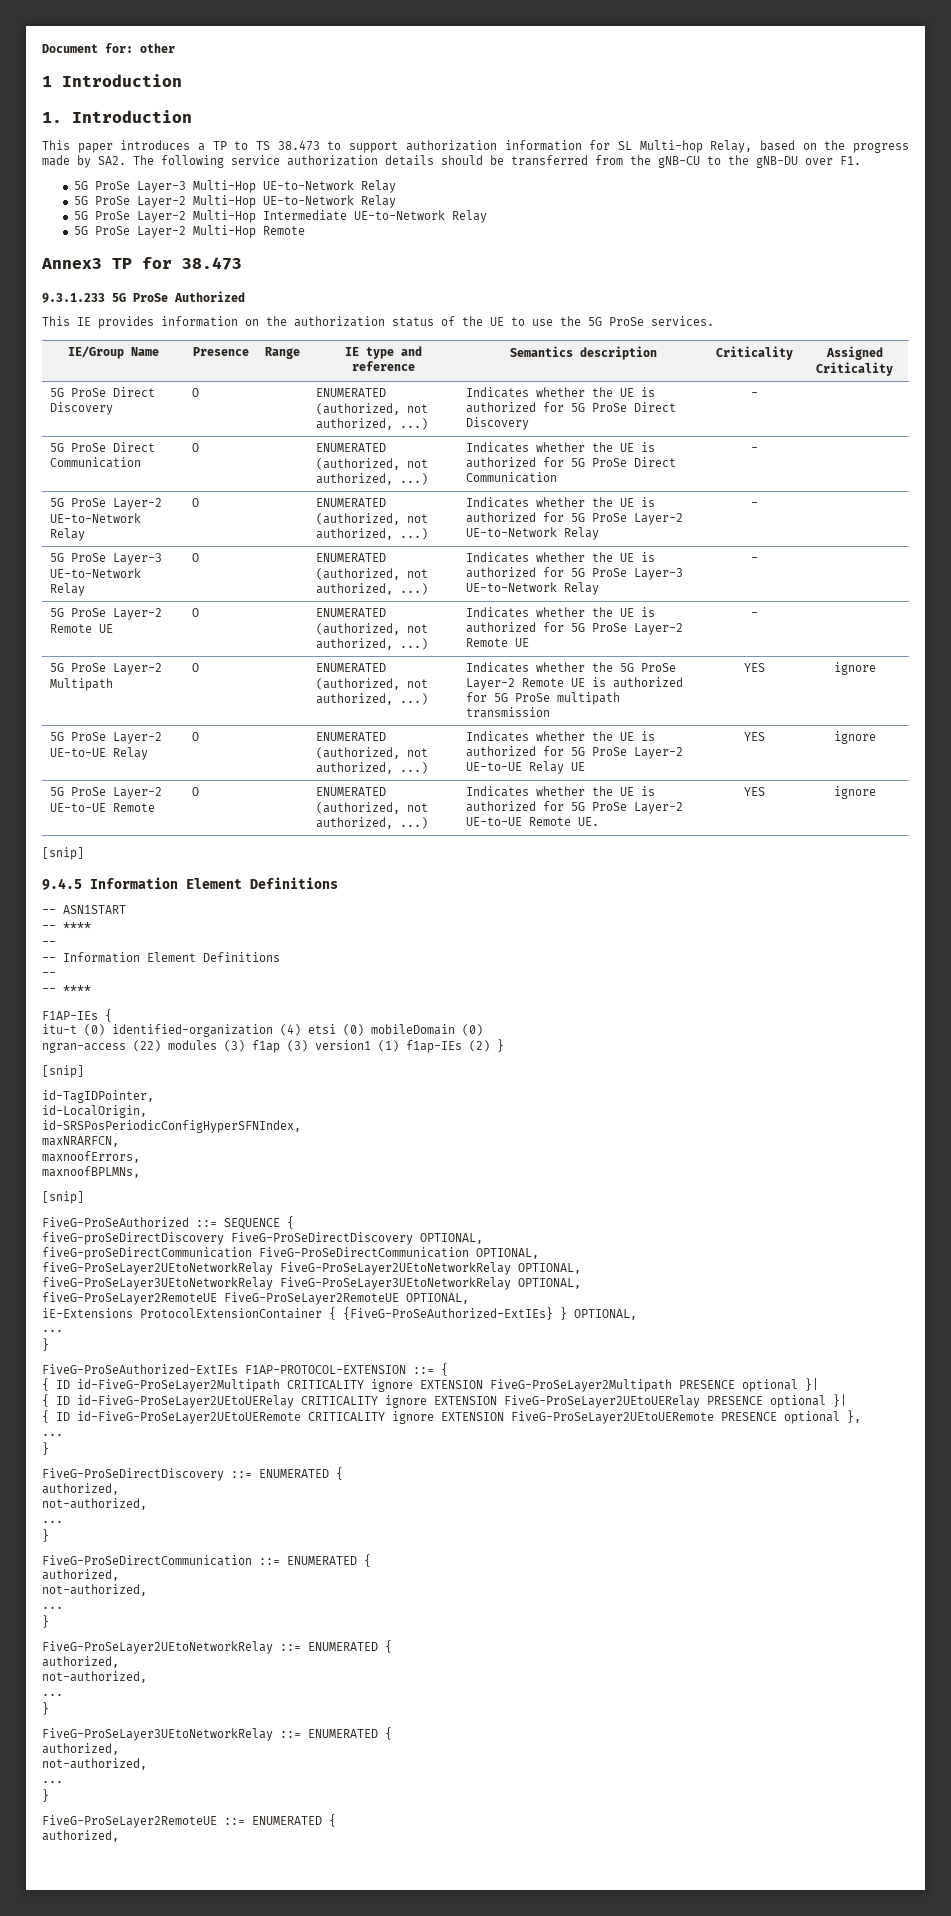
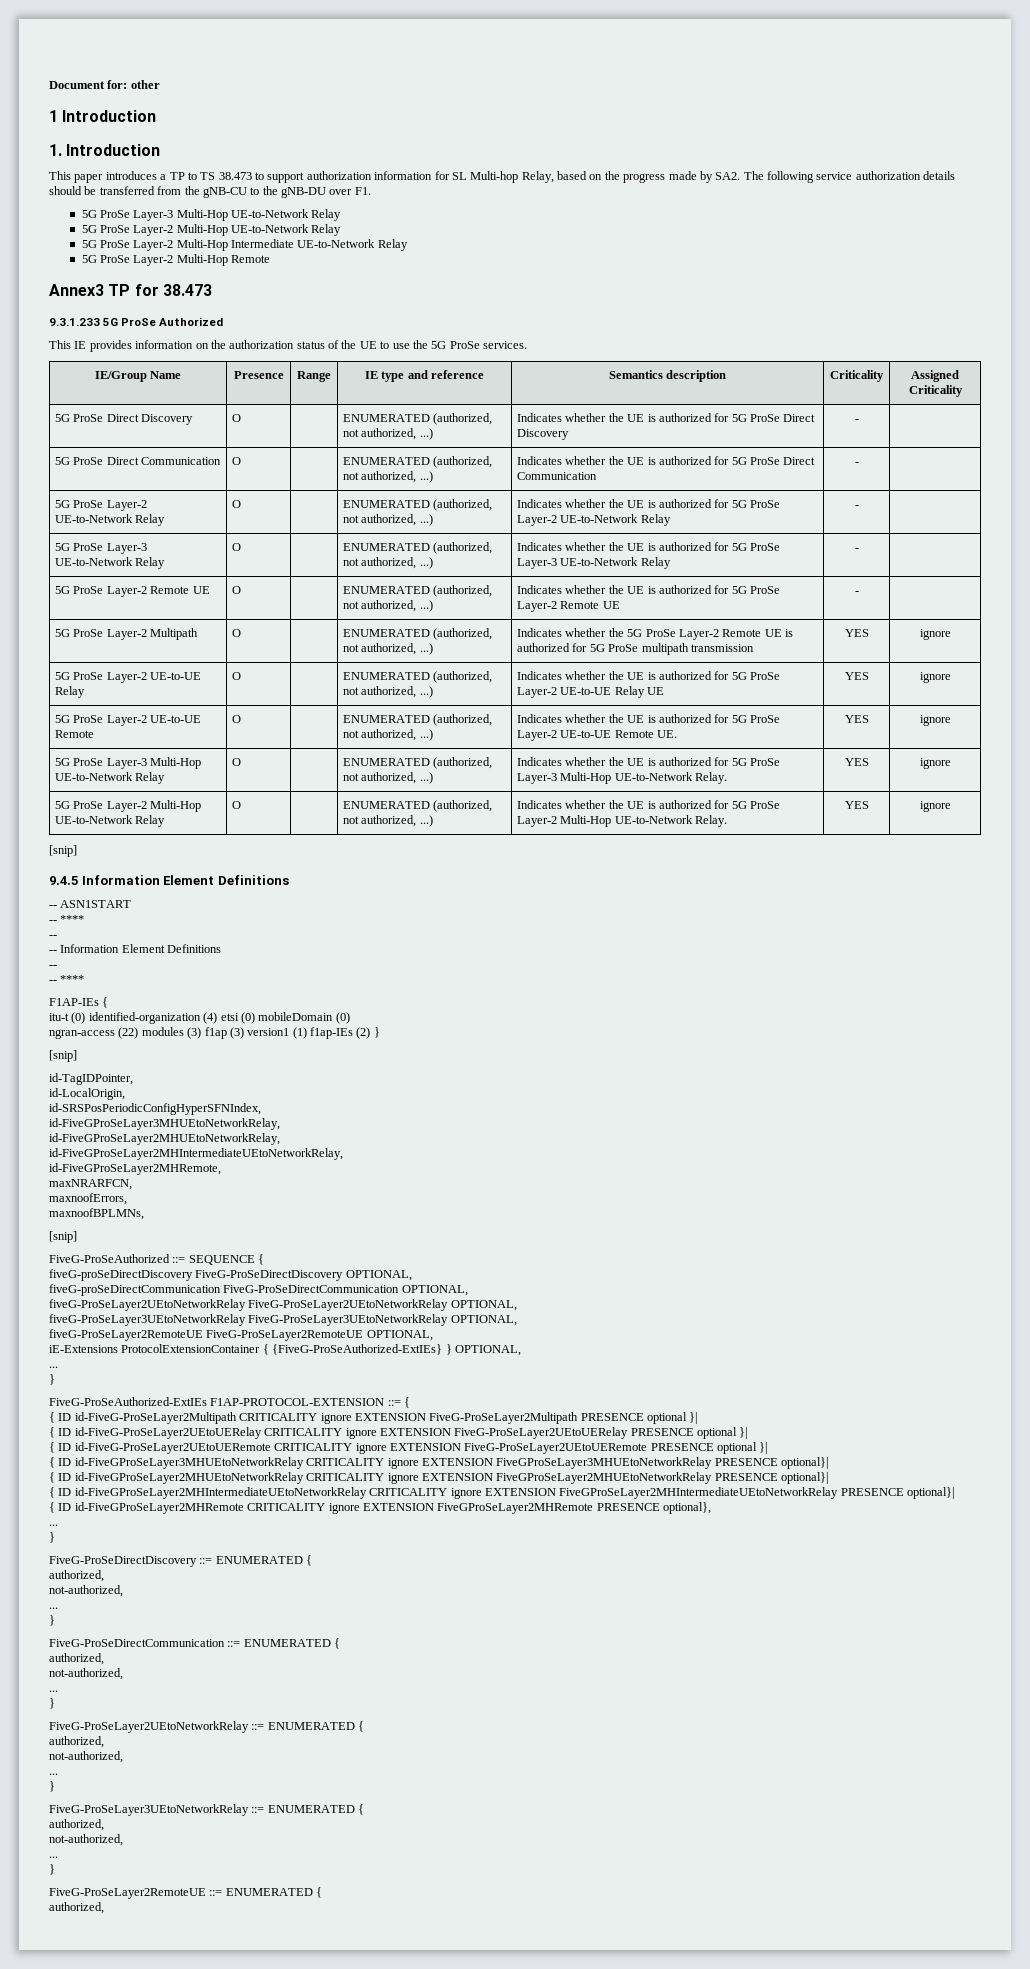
(876, 792) none -> [55,757,202,769] [55,772,166,784] [232,758,242,766] [343,757,493,769] [343,772,433,784] [517,757,781,766] [517,772,728,784] [844,758,869,766] [919,758,951,769] [55,800,202,812] [55,815,166,827] [232,801,242,809] [343,800,493,812] [343,815,433,827] [517,800,781,809] [517,815,728,827] [844,801,869,809] [919,801,951,812] // 5G ProSe Layer-3 Multi-Hop UE-to-Network Relay | O | | ENUMERATED (authorized, not authorized, ...) | Indicates whether the UE is authorized for 5G ProSe Layer-3 Multi-Hop UE-to-Network Relay. | YES | ignore // 5G ProSe Layer-2 Multi-Hop UE-to-Network Relay | O | | ENUMERATED (authorized, not authorized, ...) | Indicates whether the UE is authorized for 5G ProSe Layer-2 Multi-Hop UE-to-Network Relay. | YES | ignore
(301, 1126) none -> [49,1118,280,1130] [49,1133,280,1145] [49,1148,343,1160] [49,1163,221,1175] // id-FiveGProSeLayer3MHUEtoNetworkRelay, // id-FiveGProSeLayer2MHUEtoNetworkRelay, // id-FiveGProSeLayer2MHIntermediateUEtoNetworkRelay, // id-FiveGProSeLayer2MHRemote,
[847,1410,861,1423] }, -> [759,1442,769,1454] [49,1457,829,1469] [49,1472,829,1484] [49,1487,955,1499] [49,1502,711,1514] }| // { ID id-FiveGProSeLayer3MHUEtoNetworkRelay CRITICALITY ignore EXTENSION FiveGProSeLayer3MHUEtoNetworkRelay PRESENCE optional}| // { ID id-FiveGProSeLayer2MHUEtoNetworkRelay CRITICALITY ignore EXTENSION FiveGProSeLayer2MHUEtoNetworkRelay PRESENCE optional}| // { ID id-FiveGProSeLayer2MHIntermediateUEtoNetworkRelay CRITICALITY ignore EXTENSION FiveGProSeLayer2MHIntermediateUEtoNetworkRelay PRESENCE optional}| // { ID id-FiveGProSeLayer2MHRemote CRITICALITY ignore EXTENSION FiveGProSeLayer2MHRemote PRESENCE optional},

